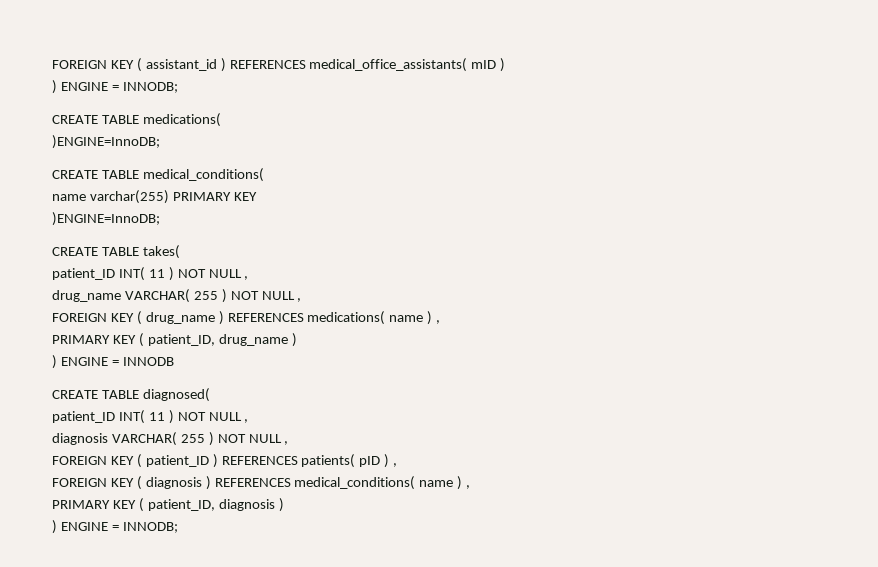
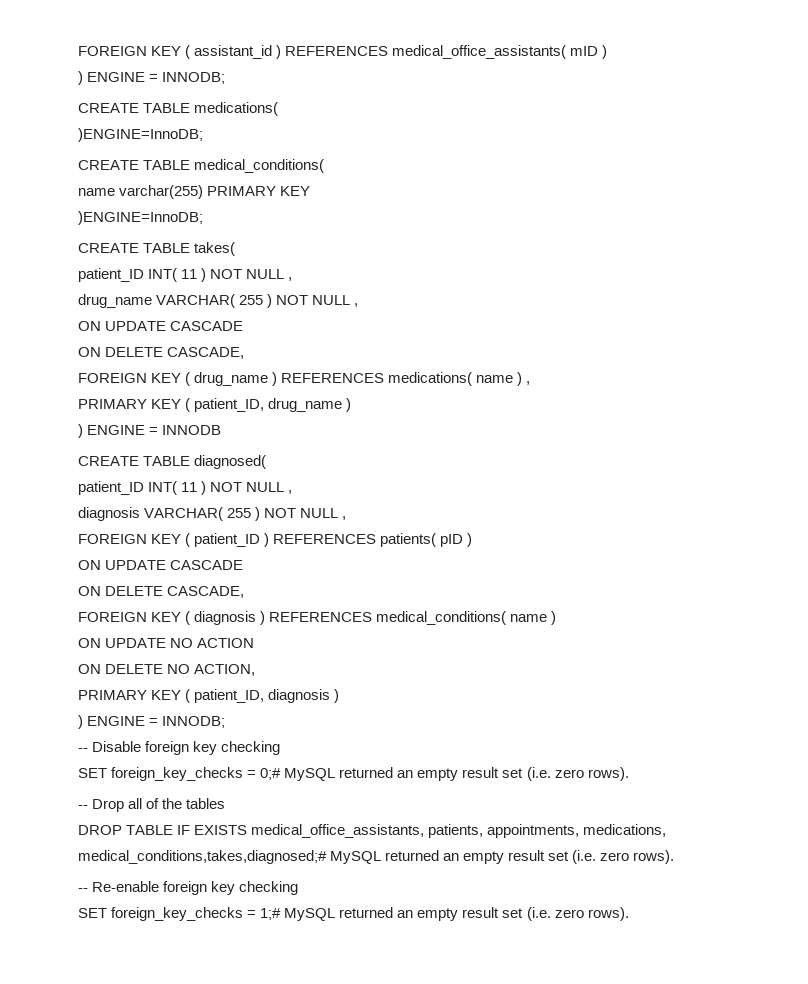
(302, 300) none -> [78,321,244,331] [78,347,245,359] // ON UPDATE CASCADE // ON DELETE CASCADE,
[393,463,398,467] , -> [78,560,244,570] [78,586,245,598] // ON UPDATE CASCADE // ON DELETE CASCADE,
[466,485,471,489] , -> [78,638,255,648] [78,664,256,676] // ON UPDATE NO ACTION // ON DELETE NO ACTION,
(178, 527) none -> [78,741,281,755] [78,767,629,781] [78,798,226,812] [78,824,667,838] [78,850,675,864] [78,881,299,895] [78,907,629,921] // -- Disable foreign key checking // SET foreign_key_checks = 0;# MySQL returned an empty result set (i.e. zero rows). // -- Drop all of the tables // DROP TABLE IF EXISTS medical_office_assistants, patients, appointments, medications, medical_conditions,takes,diagnosed;# MySQL returned an empty result set (i.e. zero rows). // -- Re-enable foreign key checking // SET foreign_key_checks = 1;# MySQL returned an empty result set (i.e. zero rows).

